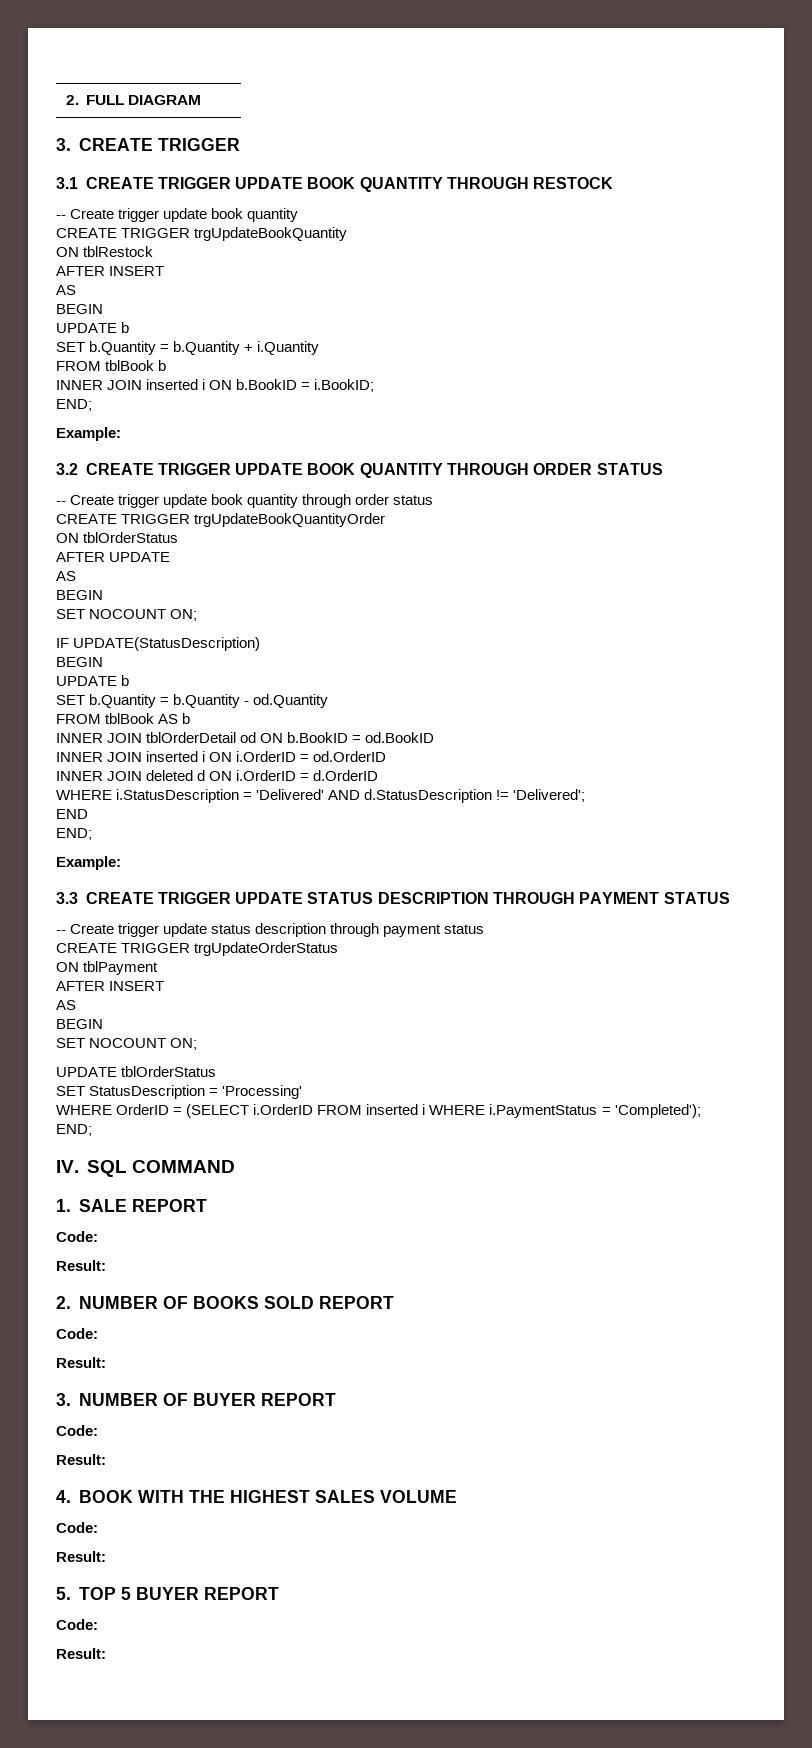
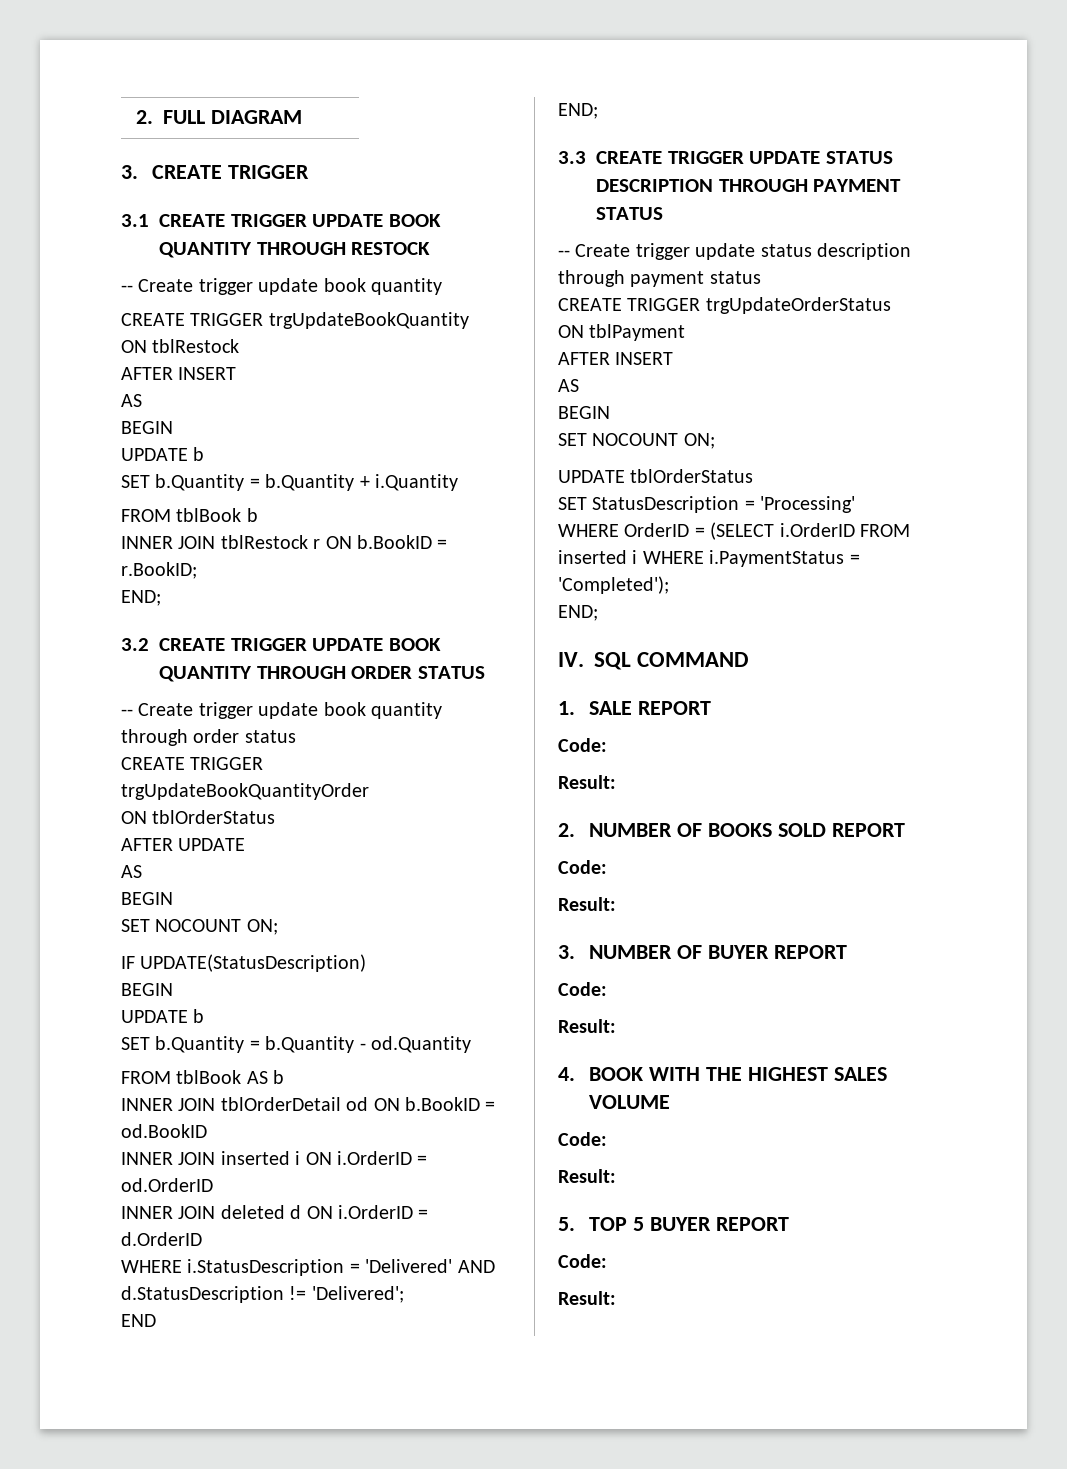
[146,379,375,392] [56,399,92,411] [56,427,121,441] inserted i ON b.BookID = i.BookID; // END; // Example: -> [220,535,448,549] [121,562,197,579] [121,590,161,606] tblRestock r ON b.BookID = r.BookID; // END;
[56,856,121,870] // Example: -> (598, 111) none

